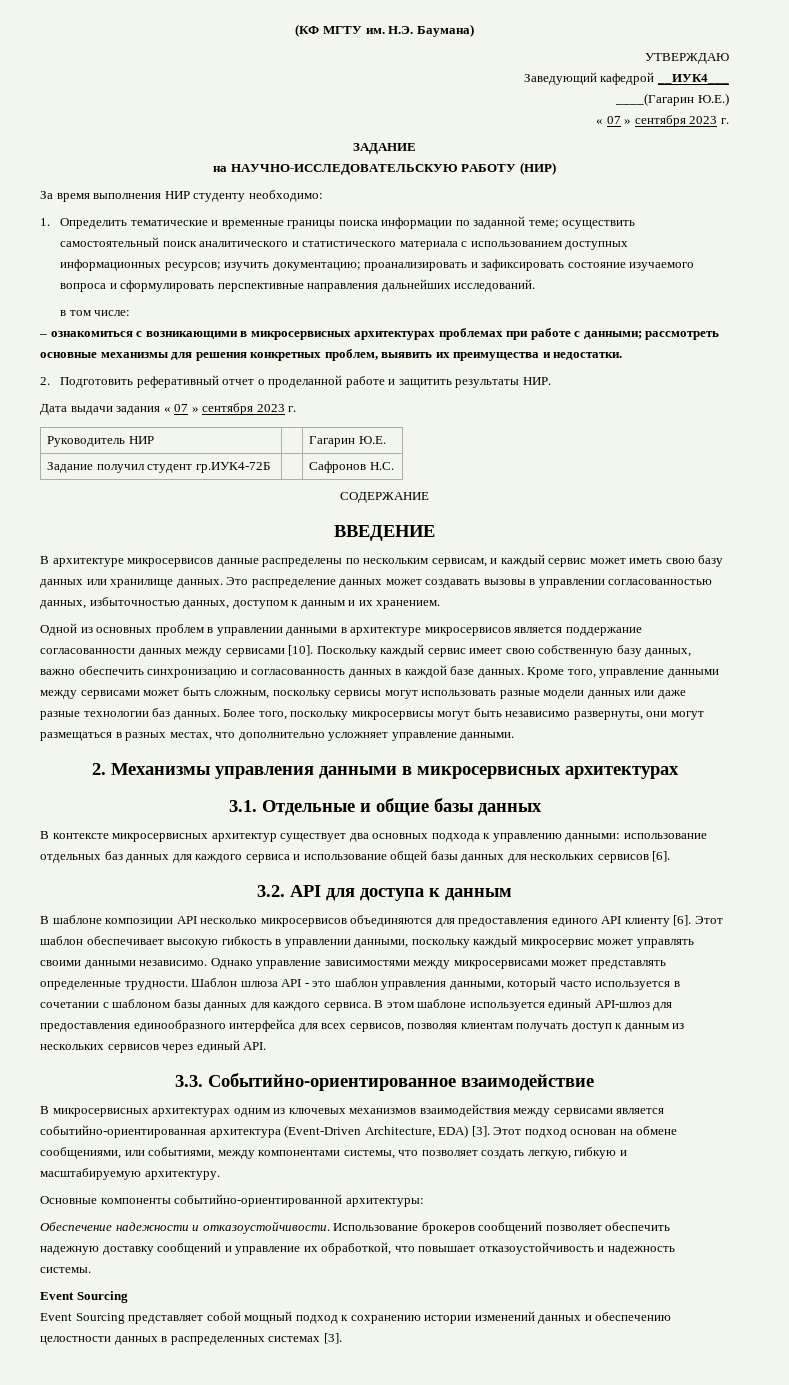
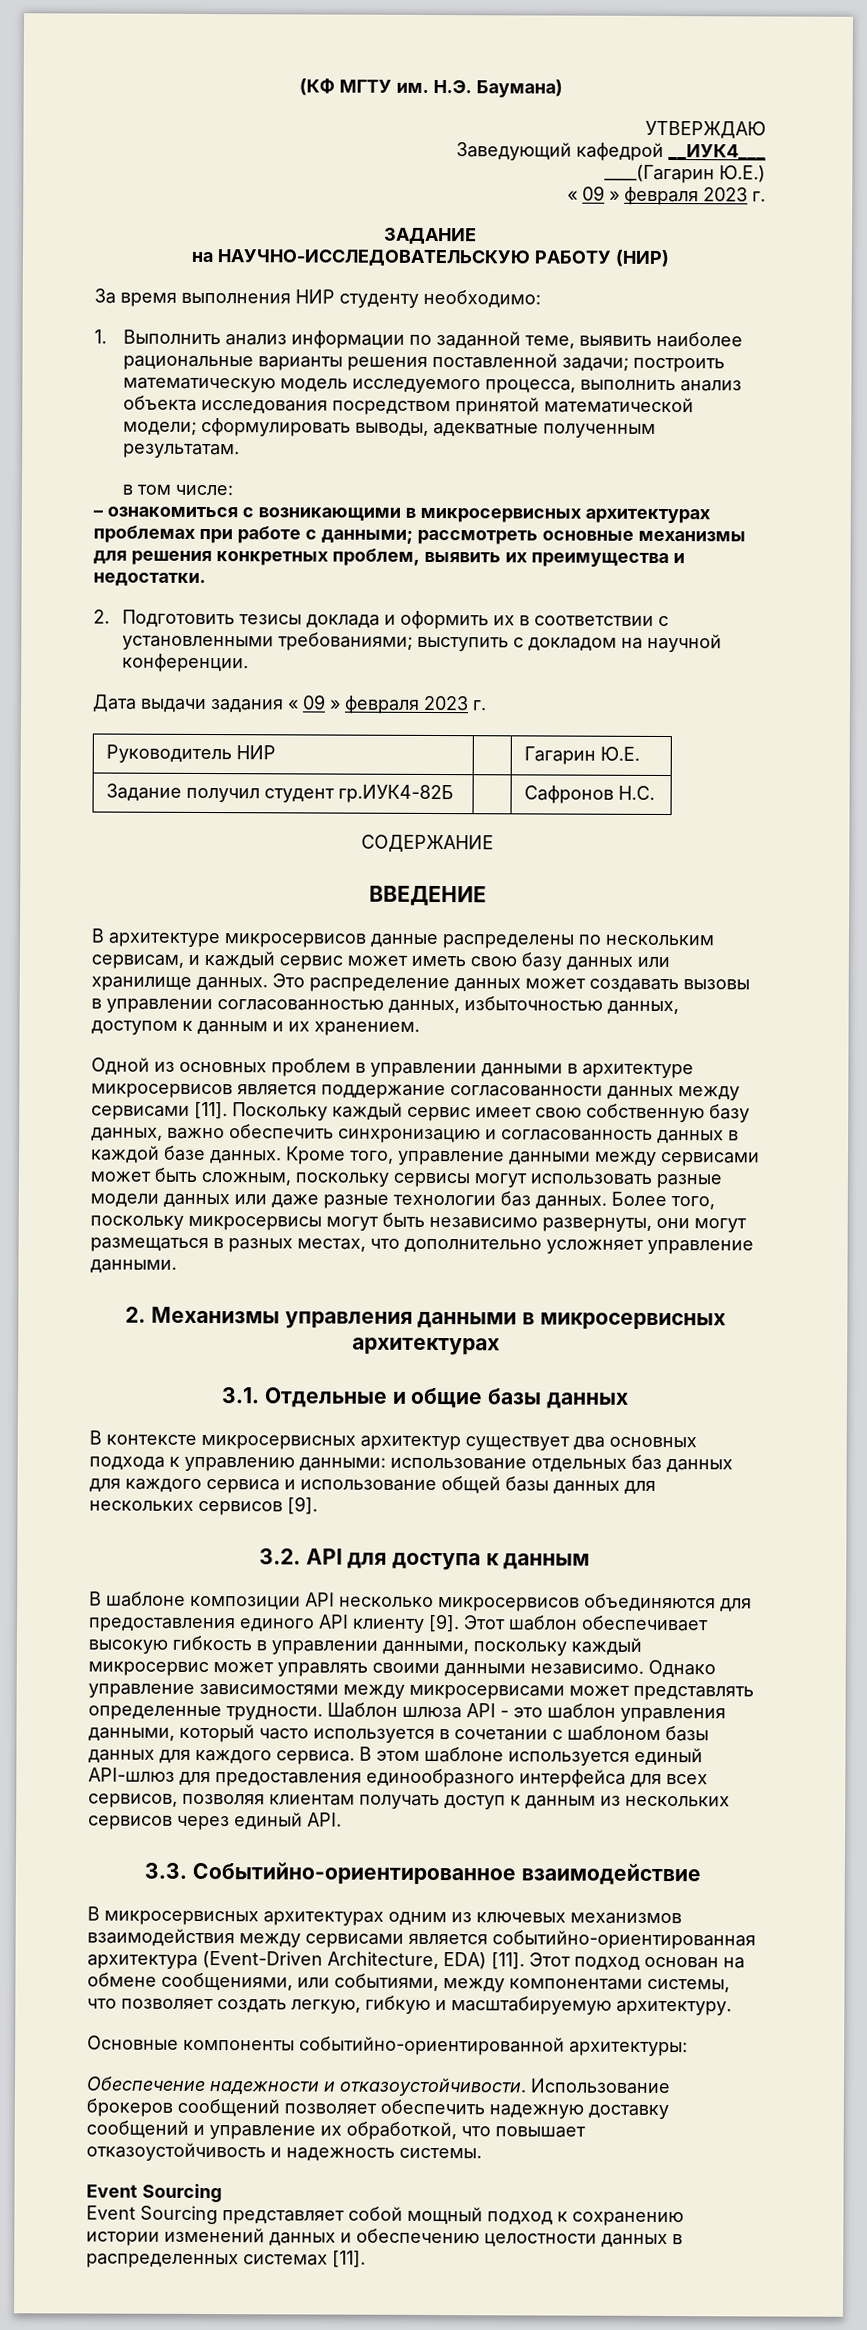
[606,115,686,127] 07 » сентября -> [582,185,699,206] 09 » февраля
[60,216,636,229] [60,237,629,250] [60,259,695,271] [60,279,536,292] Определить тематические и временные границы поиска информации по заданной теме; осуществить самостоятельный поиск аналитического и статистического материала с использованием доступных информационных ресурсов; изучить документацию; проанализировать и зафиксировать состояние изучаемого вопроса и сформулировать перспективные направления дальнейших исследований. -> [123,329,744,349] [123,352,726,373] [123,377,743,394] [123,395,695,416] [123,417,657,438] [123,443,241,459] Выполнить анализ информации по заданной теме, выявить наиболее рациональные варианты решения поставленной задачи; построить математическую модель исследуемого процесса, выполнить анализ объекта исследования посредством принятой математической модели; сформулировать выводы, адекватные полученным результатам.
[136,375,551,388] реферативный отчет о проделанной работе и защитить результаты НИР. -> [239,610,670,630] [122,632,723,653] [122,653,250,673] тезисы доклада и оформить их в соответствии с установленными требованиями; выступить с докладом на научной конференции.
[174,403,254,415] 07 » сентября -> [302,694,420,714] 09 » февраля
[195,462,270,473] гр.ИУК4-72Б -> [338,784,455,804] гр.ИУК4-82Б
[288,645,314,656] [10]. -> [194,1101,228,1120] [11].
[652,851,671,862] [6]. -> [287,1496,318,1515] [9].
[673,915,692,926] [6]. -> [428,1613,460,1633] [9].
[471,1126,490,1137] [3]. -> [491,1952,525,1970] [11].
[323,1333,342,1344] [3]. -> [332,2250,366,2268] [11].

